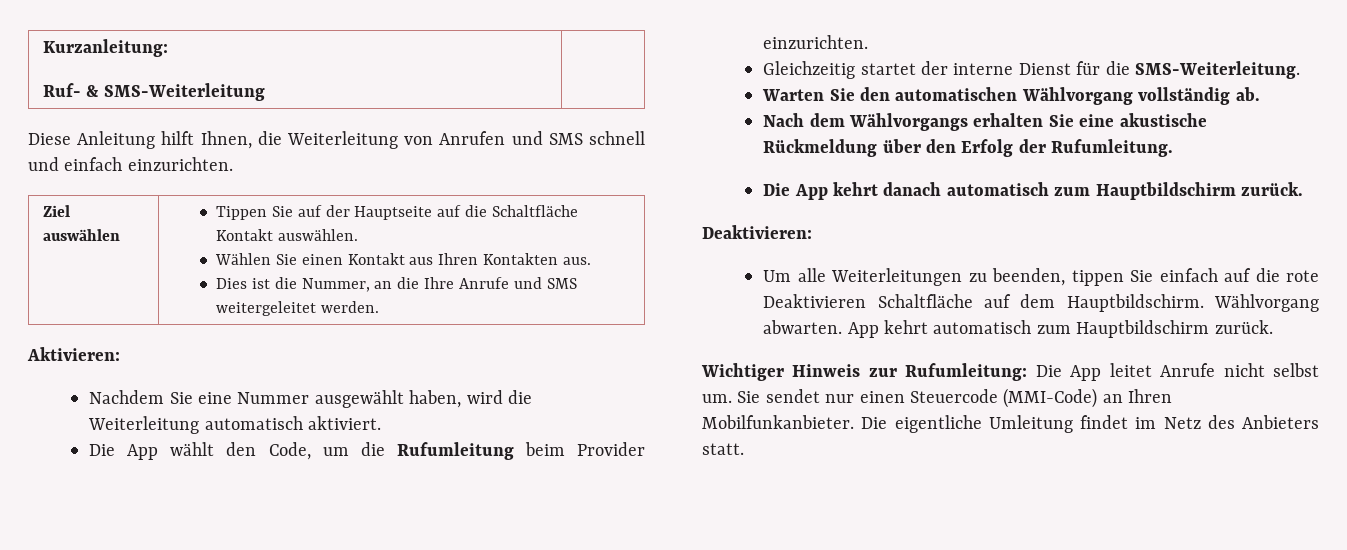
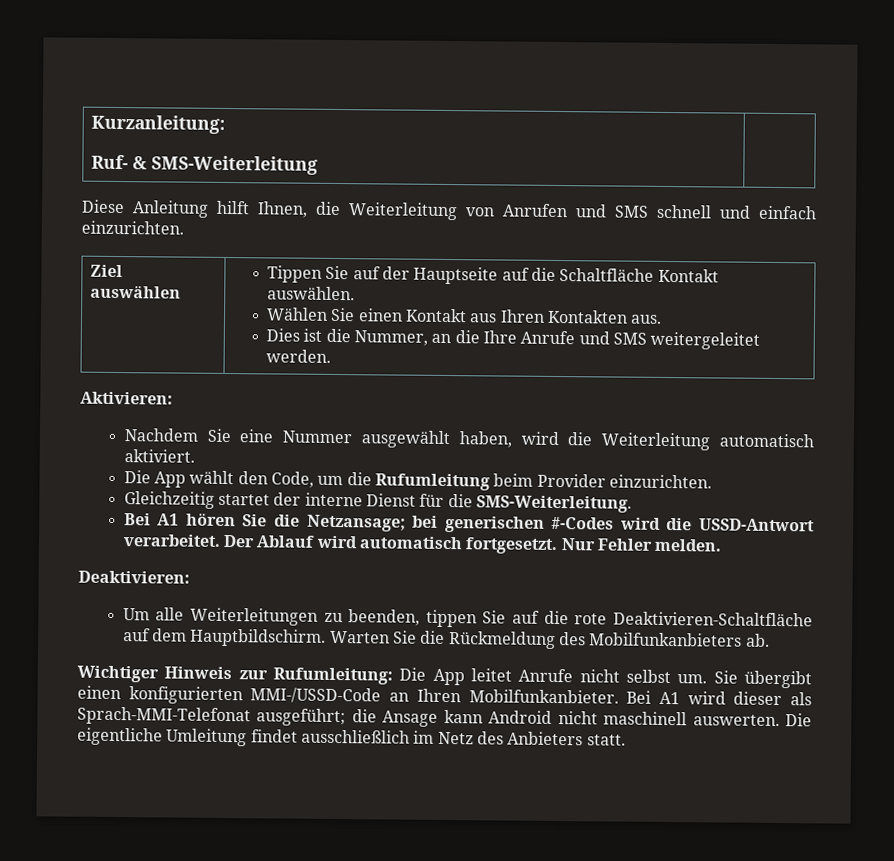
[762,87,1260,105] [763,113,1207,131] [763,139,1174,157] [763,182,1303,200] Warten Sie den automatischen Wählvorgang vollständig ab. // Nach dem Wählvorgangs erhalten Sie eine akustische Rückmeldung über den Erfolg der Rufumleitung. // Die App kehrt danach automatisch zum Hauptbildschirm zurück. -> [123,512,816,533] [122,534,723,555] Bei A1 hören Sie die Netzansage; bei generischen #-Codes wird die USSD-Antwort verarbeitet. Der Ablauf wird automatisch fortgesetzt. Nur Fehler melden.
[1159,268,1218,282] einfach -> (507, 617) none
[763,294,973,308] Deaktivieren Schaltfläche -> [613,611,814,627] Deaktivieren-Schaltfläche
[1214,294,1319,312] [763,320,1273,338] Wählvorgang abwarten. App kehrt automatisch zum Hauptbildschirm zurück. -> [329,630,770,649] Warten Sie die Rückmeldung des Mobilfunkanbieters ab.
[765,388,1173,408] [702,415,854,429] sendet nur einen Steuercode (MMI-Code) an Ihren Mobilfunkanbieter. -> [744,670,812,689] [77,685,813,706] [77,706,780,727] übergibt einen konfigurierten MMI-/USSD-Code an Ihren Mobilfunkanbieter. Bei A1 wird dieser als Sprach-MMI-Telefonat ausgeführt; die Ansage kann Android nicht maschinell auswerten.
(1128, 422) none -> [300,729,410,744] ausschließlich

